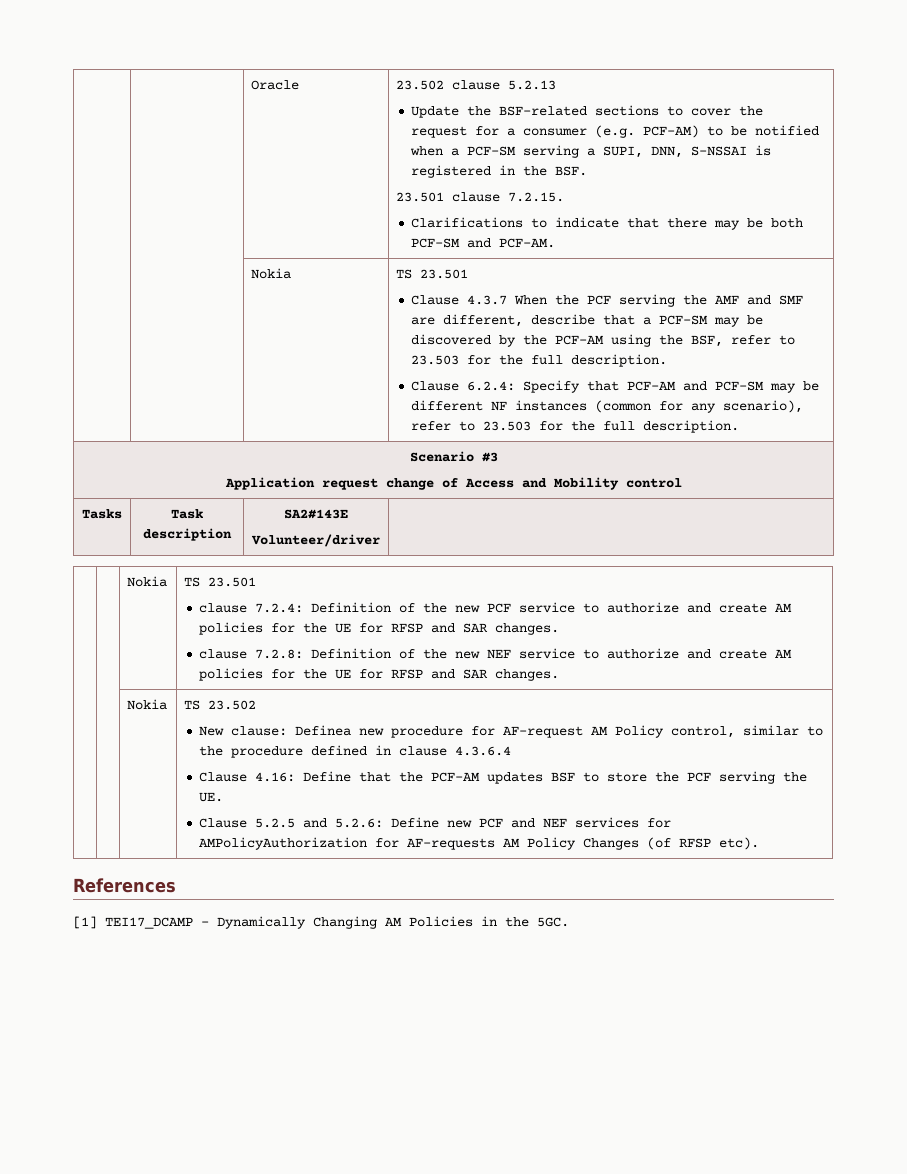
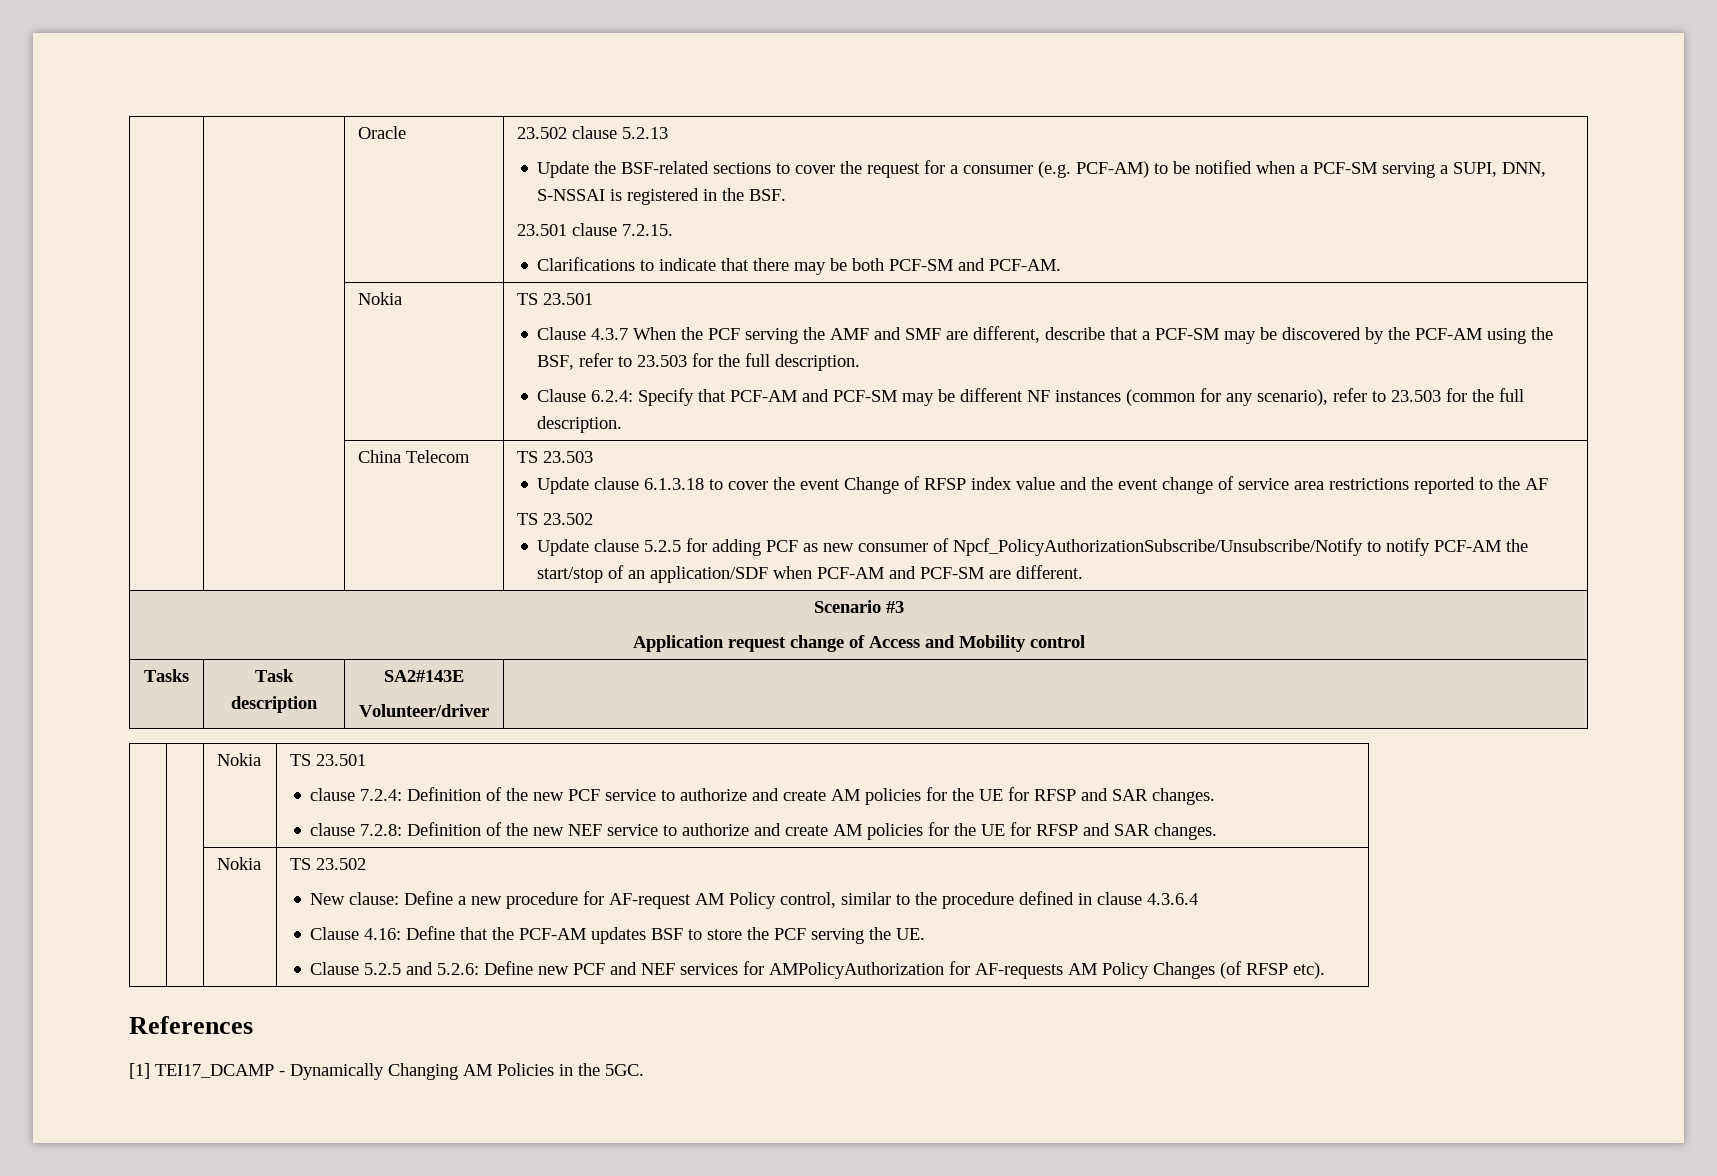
(740, 426) none -> [358,450,471,463] [517,451,594,463] [537,476,1549,494] [517,513,594,525] [537,538,1529,556] [537,565,1084,583] // | | China Telecom | TS 23.503 // Update clause 6.1.3.18 to cover the event Change of RFSP index value and the event change of service area restrictions reported to the AF // TS 23.502 // Update clause 5.2.5 for adding PCF as new consumer of Npcf_PolicyAuthorizationSubscribe/Unsubscribe/Notify to notify PCF-AM the start/stop of an application/SDF when PCF-AM and PCF-SM are different.
[295,725,352,736] Definea -> [404,891,467,905] Define a

